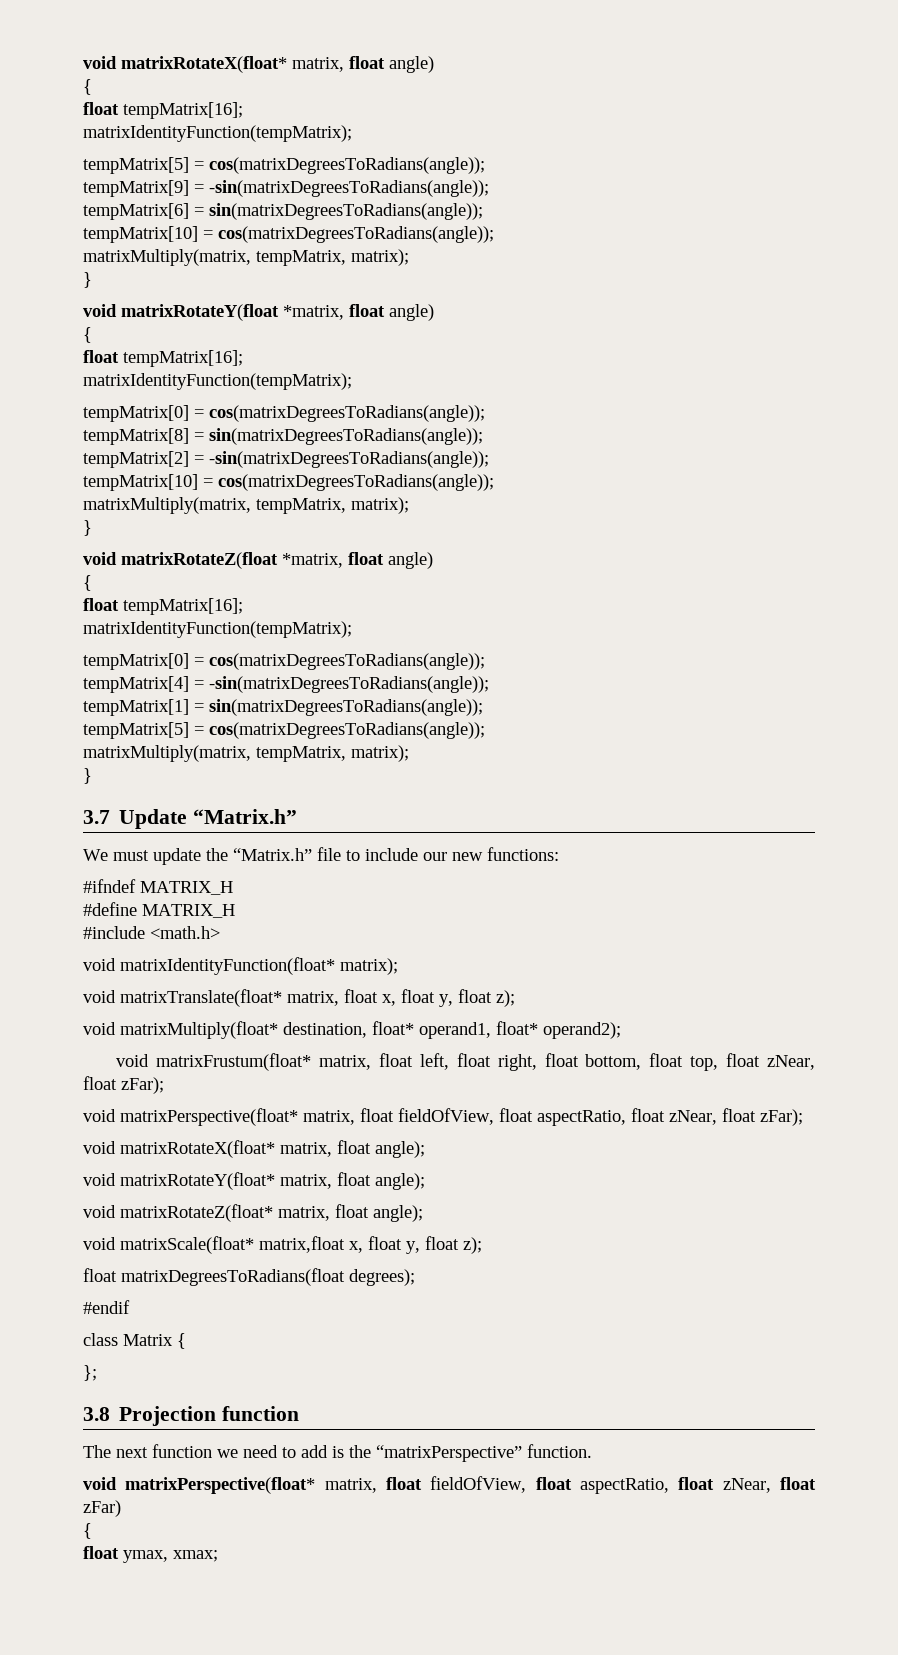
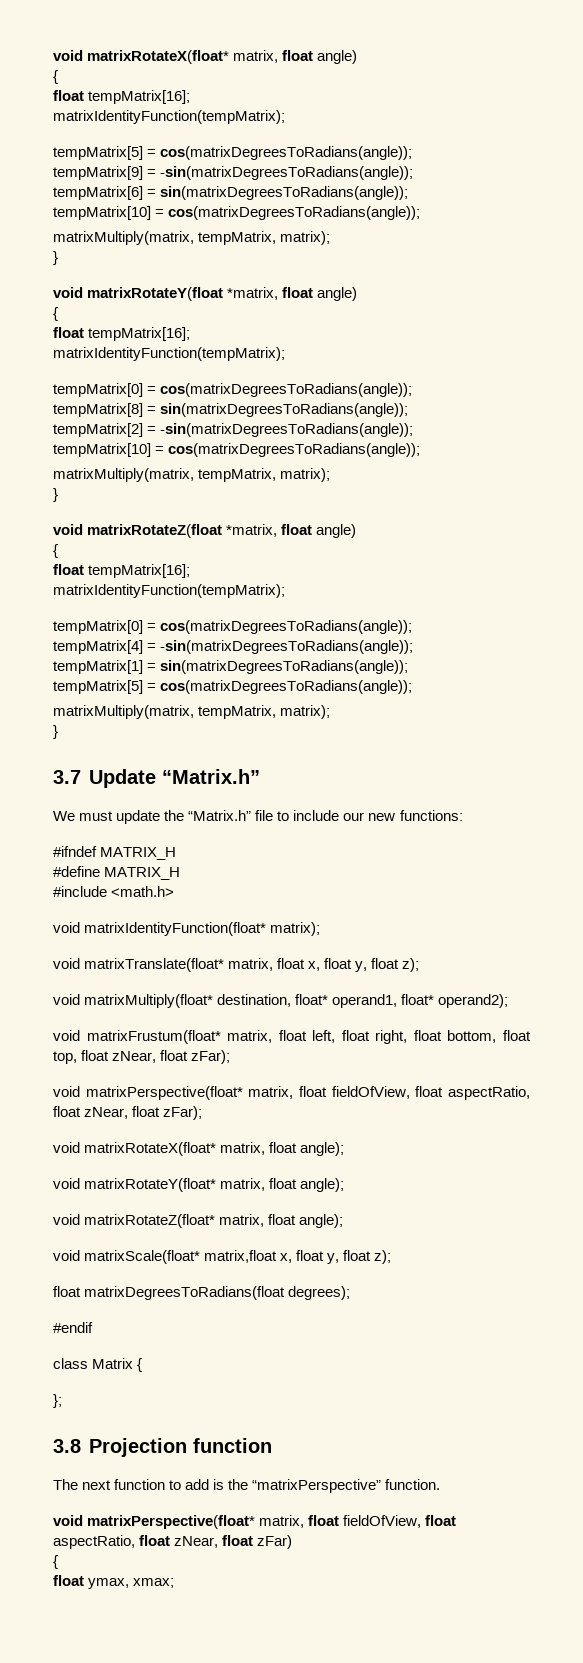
[217,1445,278,1458] we need -> (166, 1484) none

